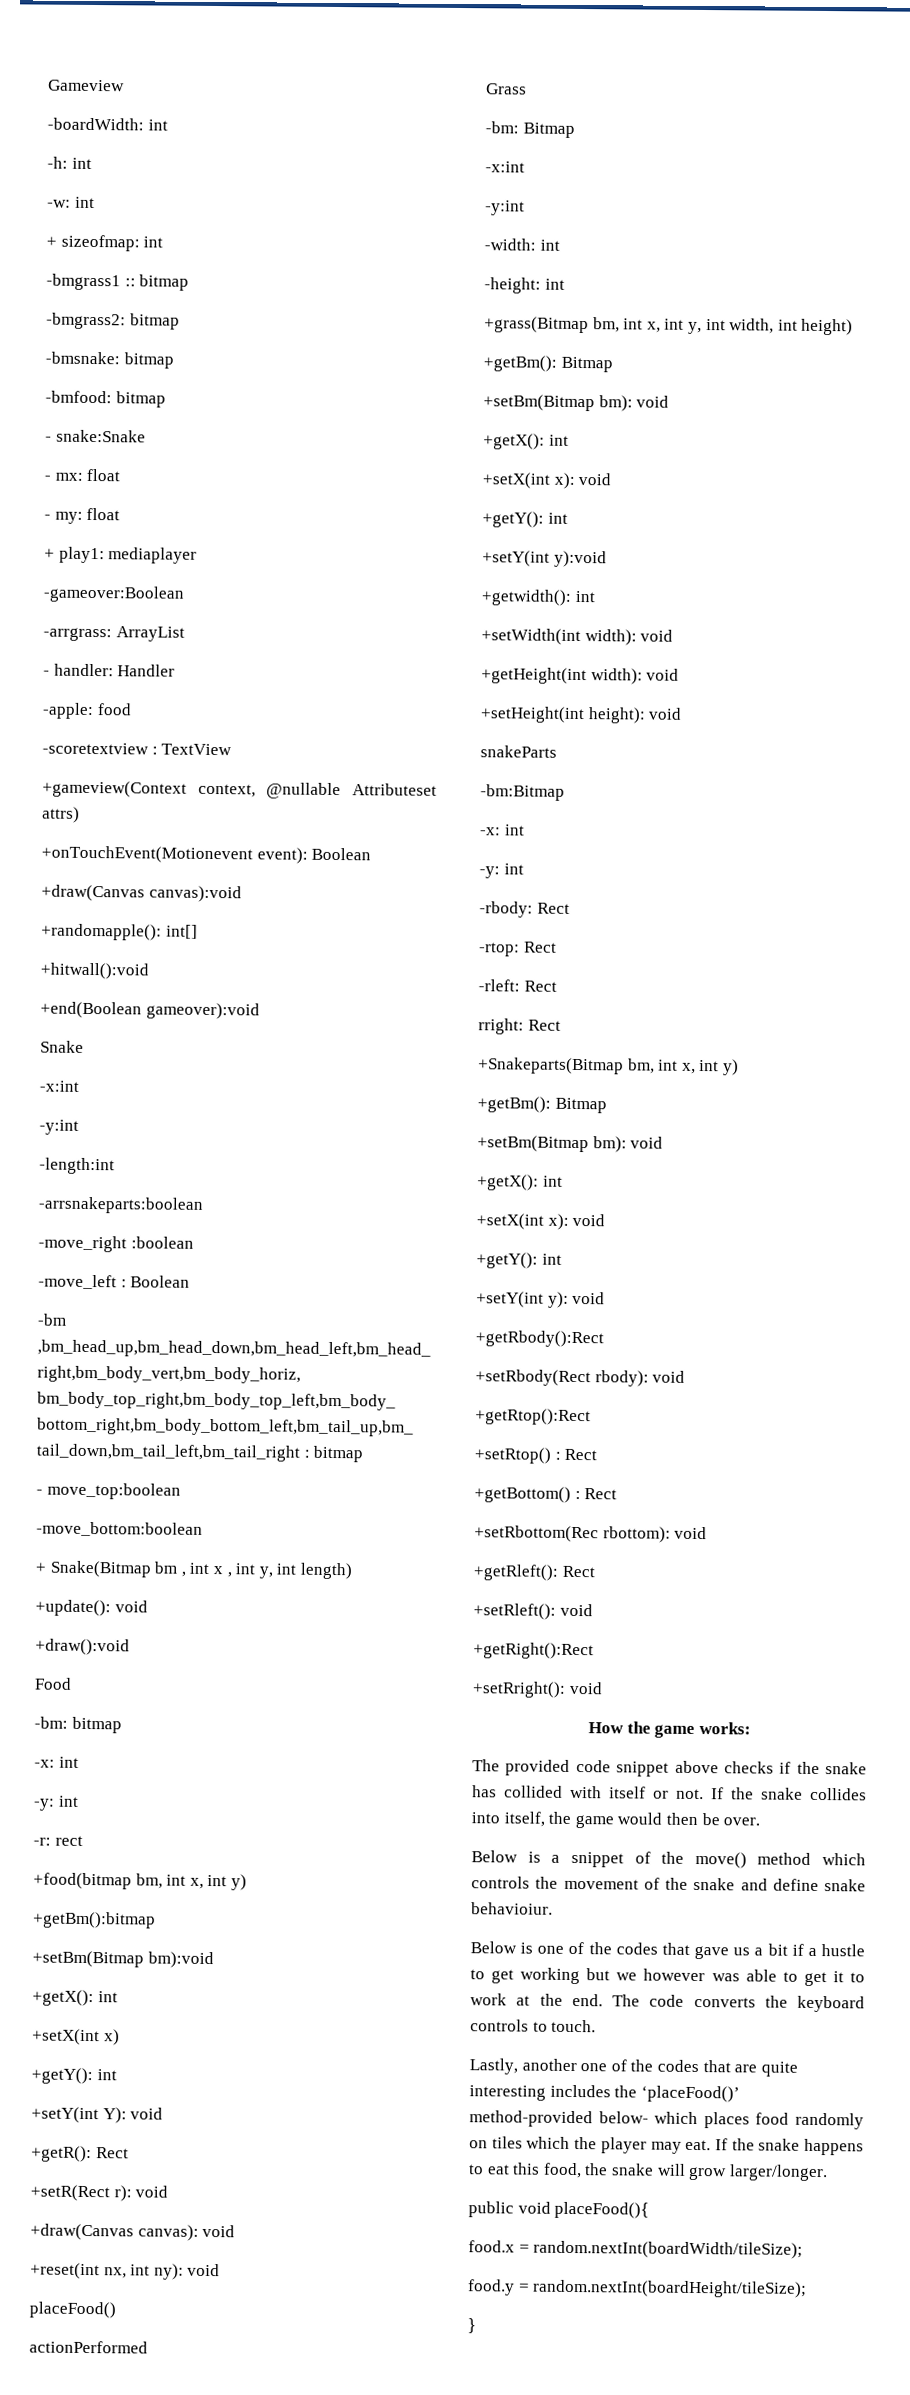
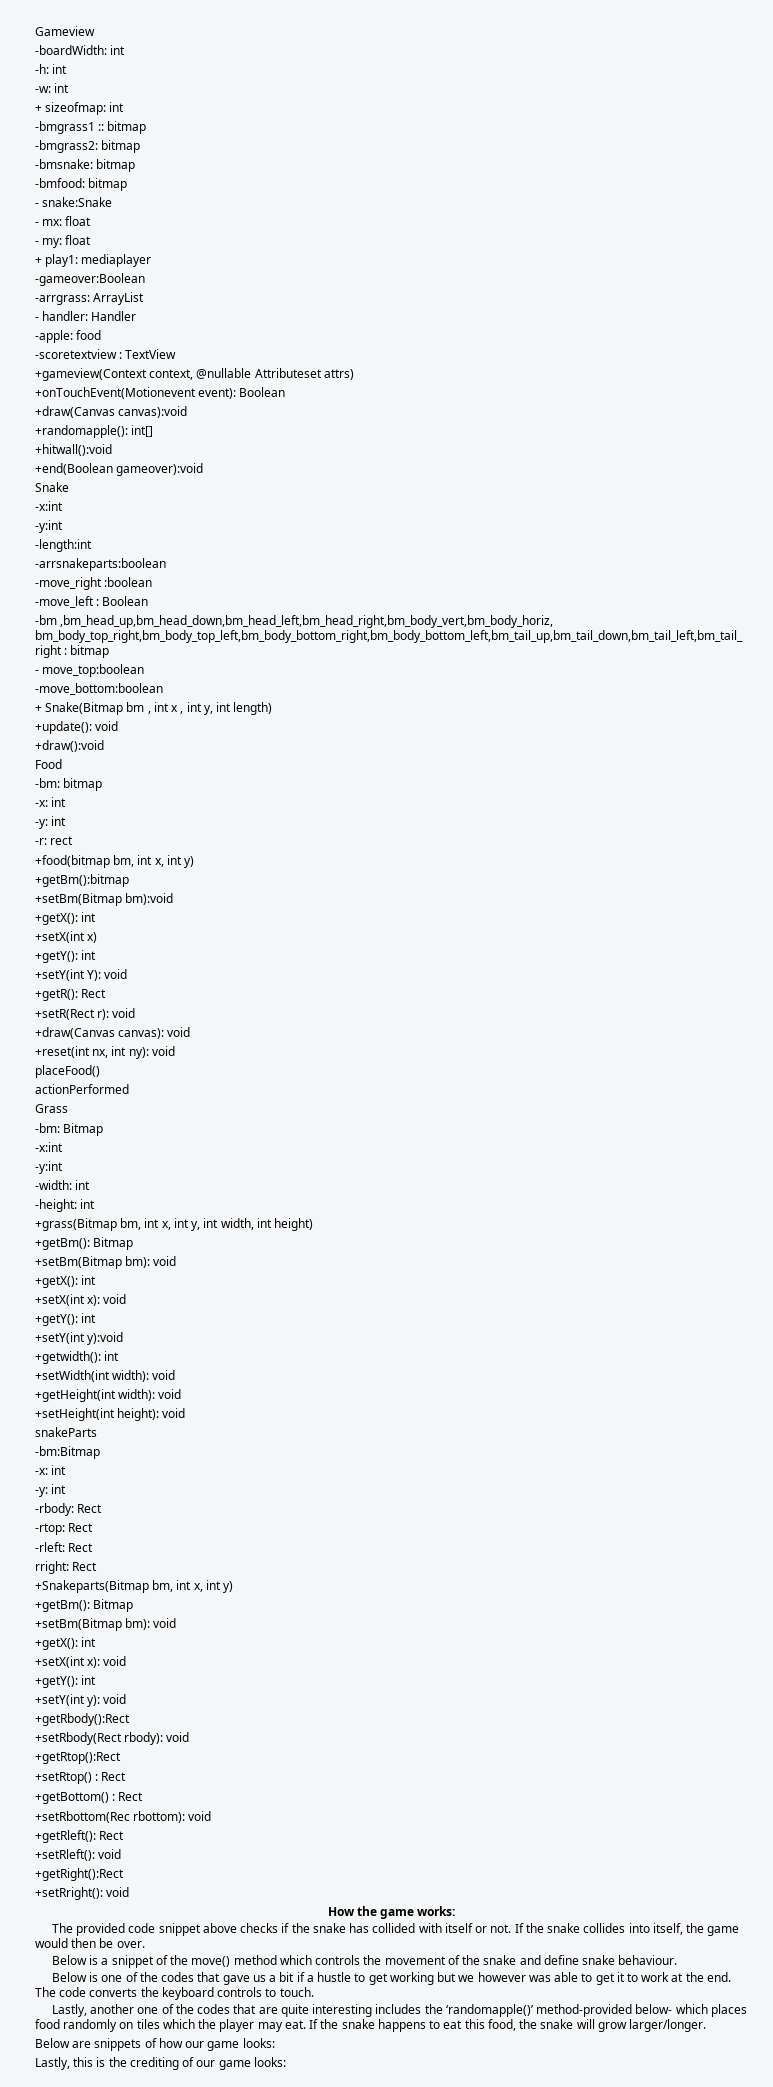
[471,1902,553,1915] behavioiur. -> [618,1955,678,1965] behaviour.
[640,2085,740,2103] ‘placeFood()’ -> [445,2004,533,2017] ‘randomapple()’
[468,2201,650,2219] [468,2240,804,2259] [467,2279,808,2298] [467,2318,476,2334] public void placeFood(){ // food.x = random.nextInt(boardWidth/tileSize); // food.y = random.nextInt(boardHeight/tileSize); // } -> [35,2038,275,2051] [35,2057,286,2070] Below are snippets of how our game looks: // Lastly, this is the crediting of our game looks:

